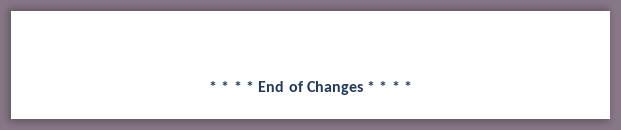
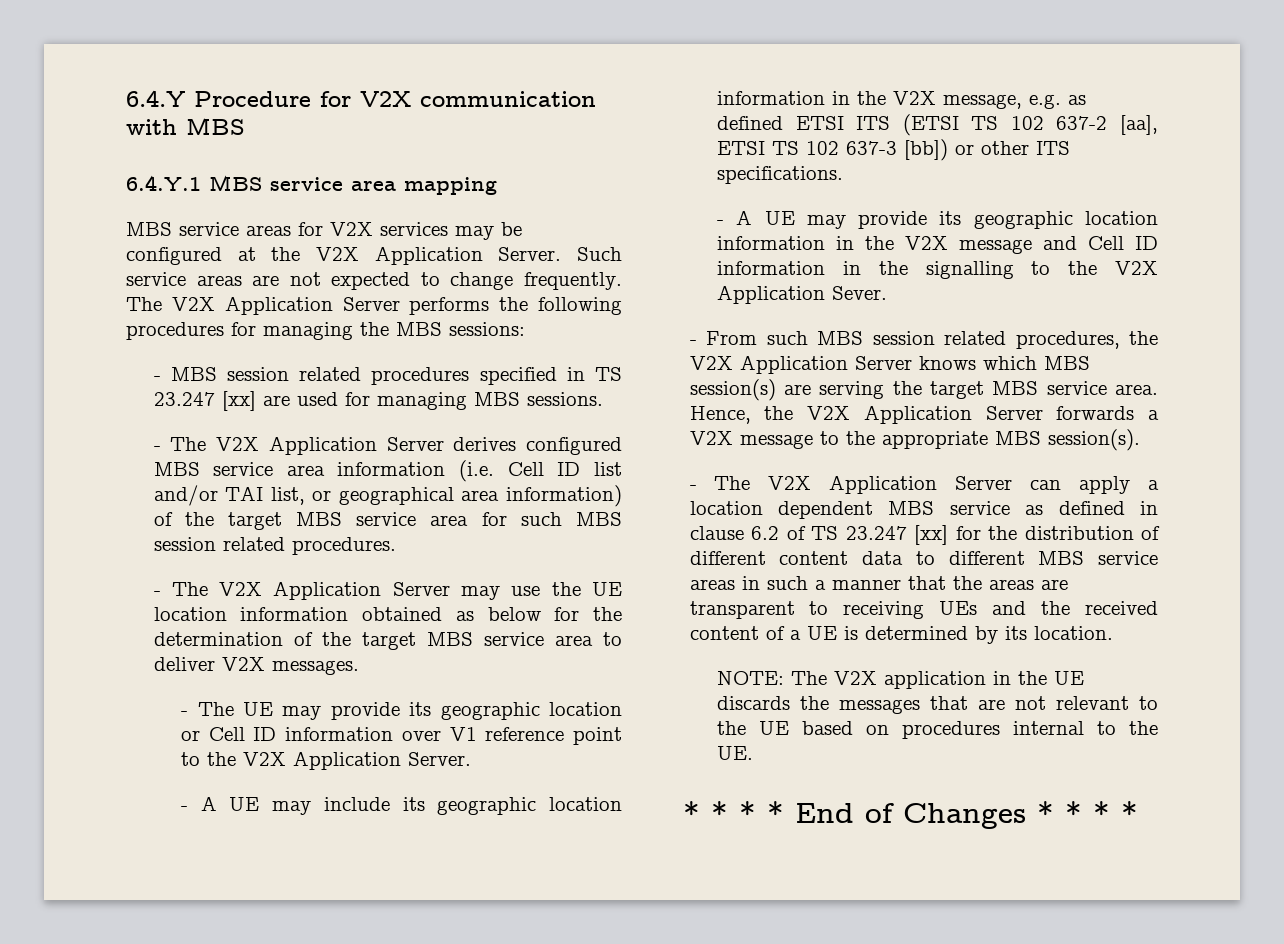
(208, 86) none -> [126,90,596,107] [126,118,245,135] [126,175,497,195] [126,222,522,240] [126,246,622,265] [126,272,622,290] [126,296,622,315] [126,322,525,340] [153,367,622,385] [153,391,603,411] [153,436,622,455] [153,460,622,482] [153,485,622,507] [153,512,622,530] [153,537,396,555] [153,581,622,600] [153,607,622,621] [153,632,622,650] [153,657,359,675] [181,702,622,720] [181,727,623,745] [181,751,472,770] [181,796,623,815] [717,91,1087,109] [717,114,1158,136] [717,139,1071,161] [717,166,844,184] [717,210,1158,229] [717,236,1158,254] [717,261,1158,279] [717,285,888,304] [689,331,1158,349] [689,355,1090,374] [689,379,1158,401] [689,405,1159,424] [689,429,1140,451] [689,475,1159,494] [689,501,1158,519] [689,525,1160,545] [689,551,1158,565] [689,576,1068,590] [689,601,1158,619] [689,626,1113,644] [717,671,1085,689] [717,696,1158,714] [717,721,1158,739] [717,746,754,760] 6.4.Y Procedure for V2X communication with MBS // 6.4.Y.1 MBS service area mapping // MBS service areas for V2X services may be configured at the V2X Application Server. Such service areas are not expected to change frequently. The V2X Application Server performs the following procedures for managing the MBS sessions: // - MBS session related procedures specified in TS 23.247 [xx] are used for managing MBS sessions. // - The V2X Application Server derives configured MBS service area information (i.e. Cell ID list and/or TAI list, or geographical area information) of the target MBS service area for such MBS session related procedures. // - The V2X Application Server may use the UE location information obtained as below for the determination of the target MBS service area to deliver V2X messages. // - The UE may provide its geographic location or Cell ID information over V1 reference point to the V2X Application Server. // - A UE may include its geographic location information in the V2X message, e.g. as defined ETSI ITS (ETSI TS 102 637-2 [aa], ETSI TS 102 637-3 [bb]) or other ITS specifications. // - A UE may provide its geographic location information in the V2X message and Cell ID information in the signalling to the V2X Application Sever. // - From such MBS session related procedures, the V2X Application Server knows which MBS session(s) are serving the target MBS service area. Hence, the V2X Application Server forwards a V2X message to the appropriate MBS session(s). // - The V2X Application Server can apply a location dependent MBS service as defined in clause 6.2 of TS 23.247 [xx] for the distribution of different content data to different MBS service areas in such a manner that the areas are transparent to receiving UEs and the received content of a UE is determined by its location. // NOTE: The V2X application in the UE discards the messages that are not relevant to the UE based on procedures internal to the UE. //

